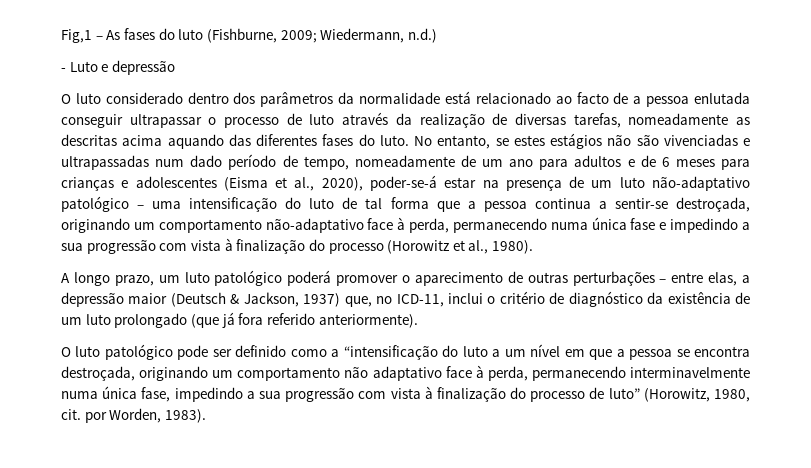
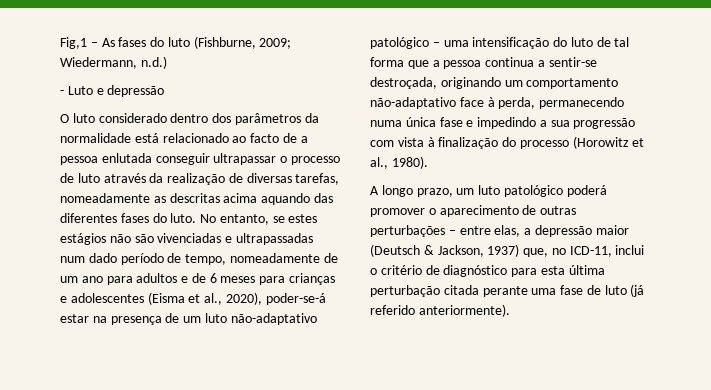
[647,292,750,304] [61,312,418,328] [61,344,751,360] [61,365,751,381] [61,386,750,402] [61,408,206,423] da existência de um luto prolongado (que já fora referido anteriormente). // O luto patológico pode ser definido como a “intensificação do luto a um nível em que a pessoa se encontra destroçada, originando um comportamento não adaptativo face à perda, permanecendo interminavelmente numa única fase, impedindo a sua progressão com vista à finalização do processo de luto” (Horowitz, 1980, cit. por Worden, 1983). -> [511,265,605,277] [370,284,645,297] [370,304,510,317] para esta última perturbação citada perante uma fase de luto (já referido anteriormente).

